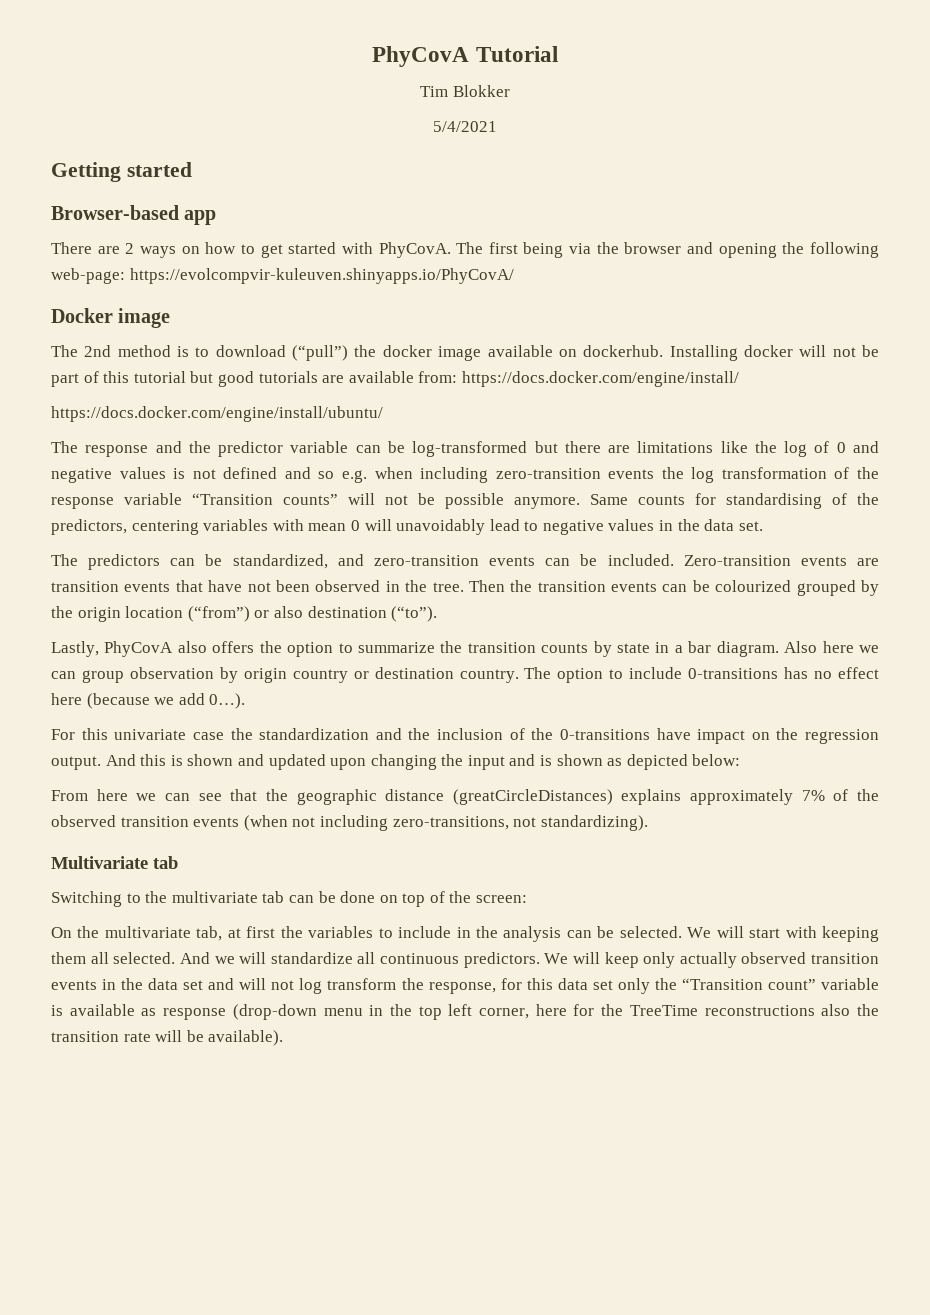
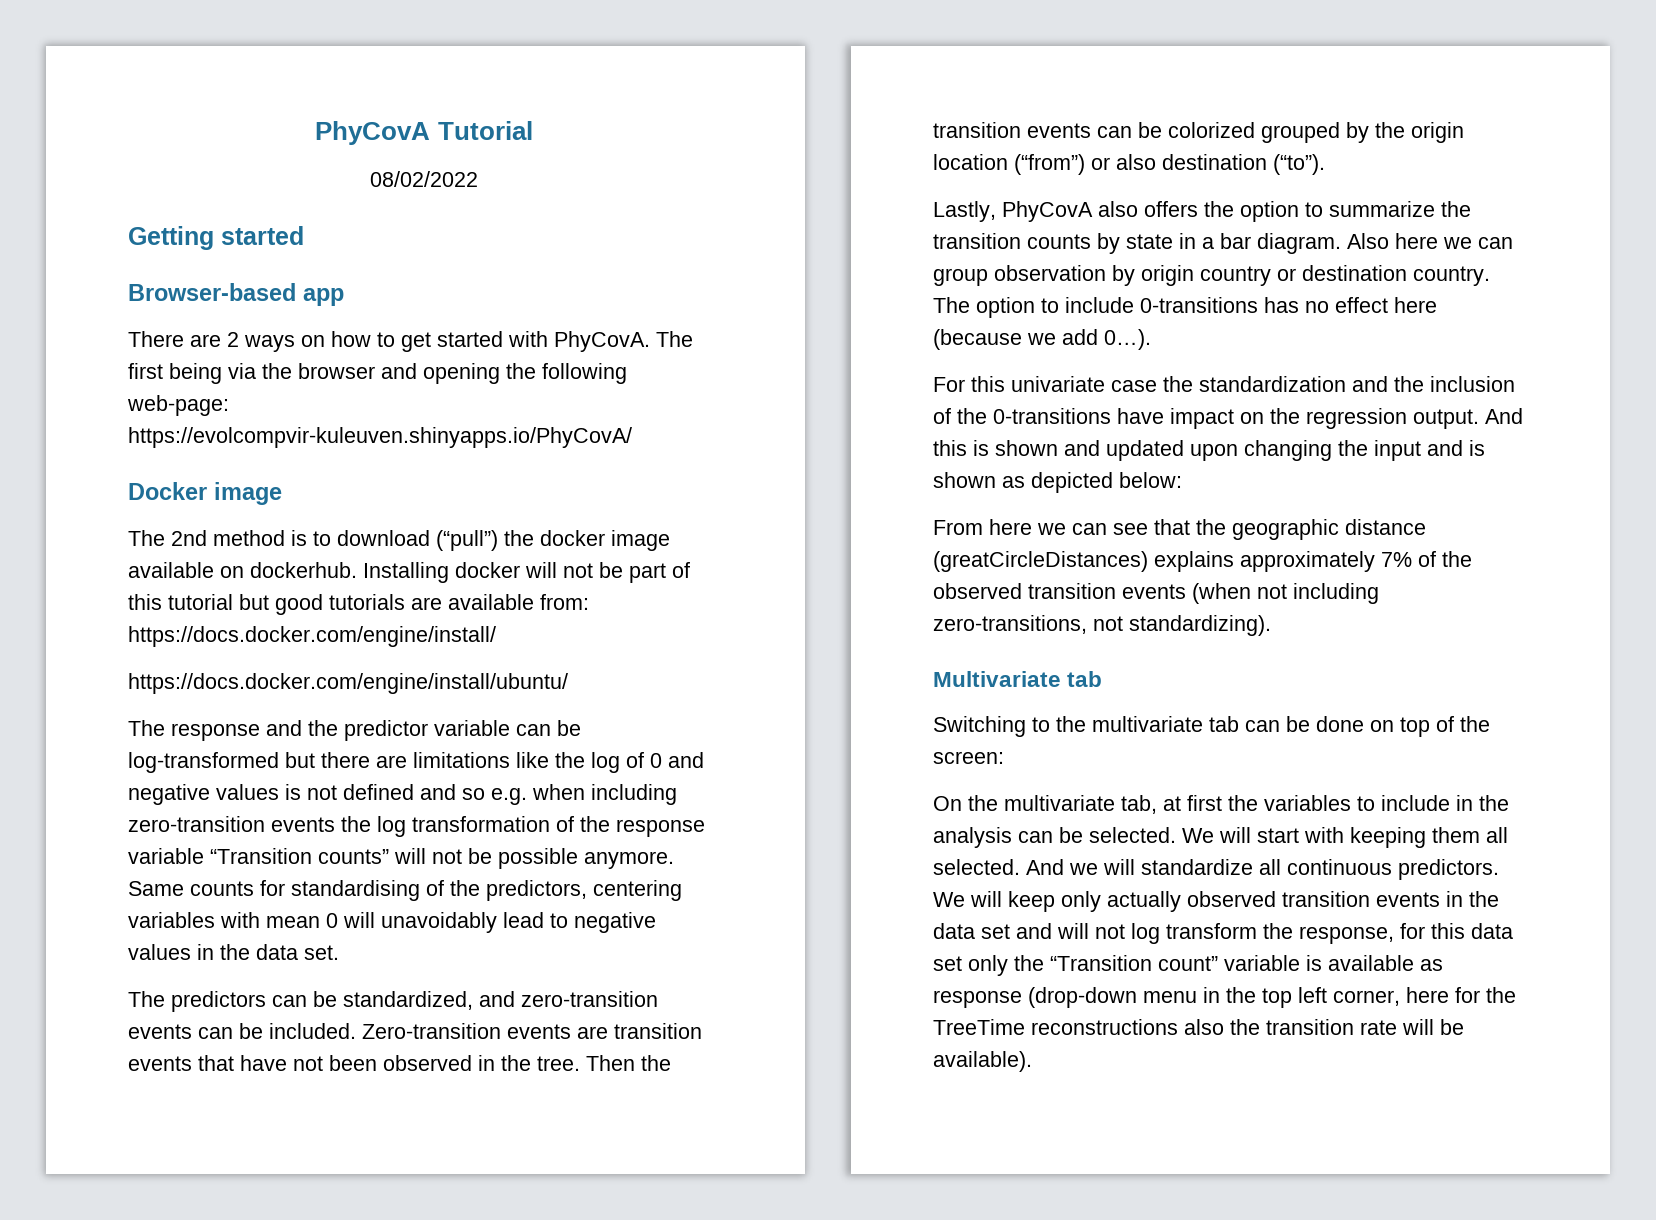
[420,85,510,97] [433,121,497,132] Tim Blokker // 5/4/2021 -> [370,171,478,187] 08/02/2022
[715,580,792,592] colourized -> [1168,122,1255,138] colorized

